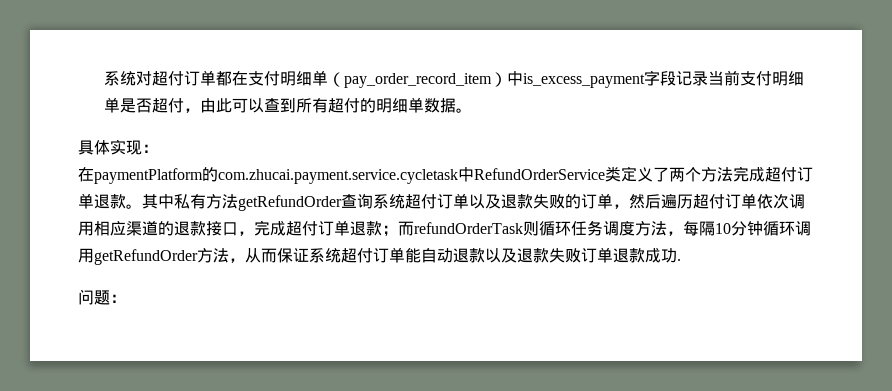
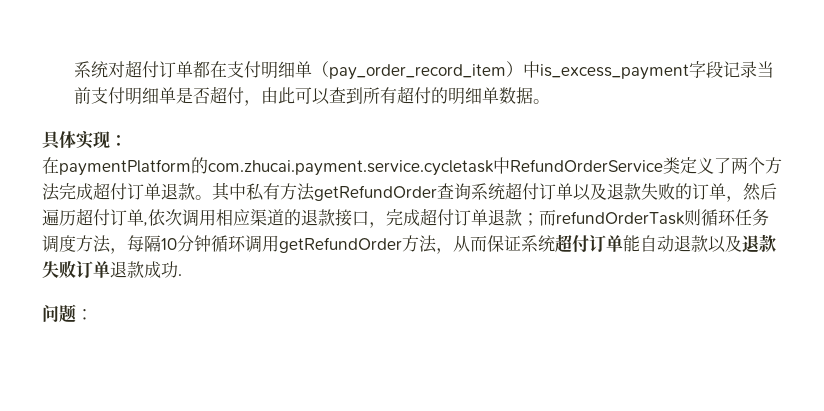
(757, 201) none -> [144,222,148,227] ,

